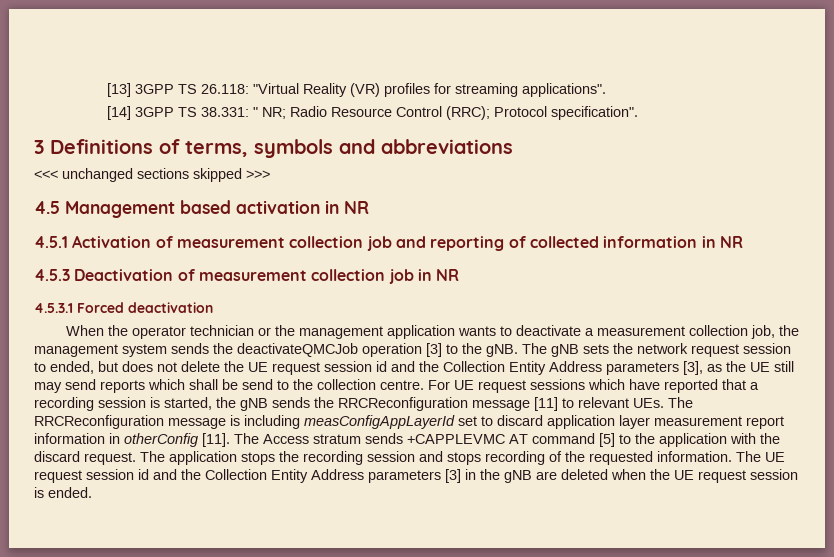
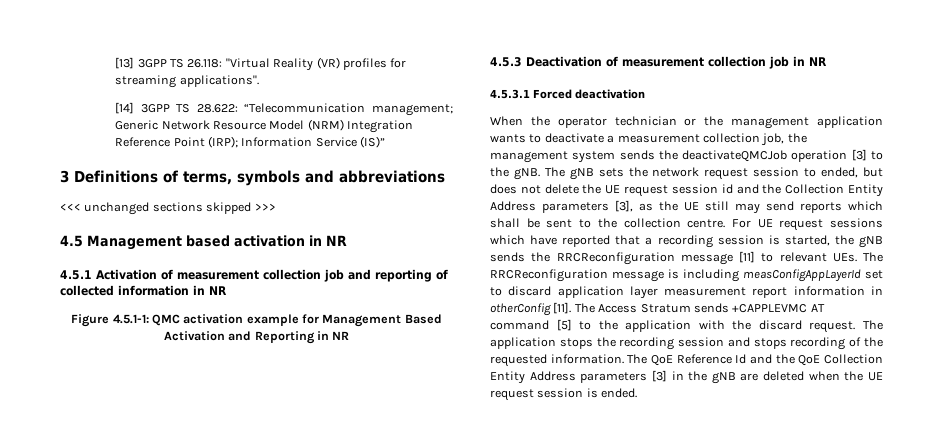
[200,106,638,120] 38.331: " NR; Radio Resource Control (RRC); Protocol specification". -> [196,103,453,116] [115,119,414,133] [115,136,386,148] 28.622: “Telecommunication management; Generic Network Resource Model (NRM) Integration Reference Point (IRP); Information Service (IS)”
(743, 242) none -> [71,314,442,327] [163,331,350,344] // Figure 4.5.1-1: QMC activation example for Management Based Activation and Reporting in NR
[242,379,273,390] send -> [546,219,573,228] sent
[313,434,361,444] stratum -> [640,304,691,313] Stratum
[765,452,785,462] [34,469,201,483] UE request session id and the -> [651,354,821,366] QoE Reference Id and the QoE

